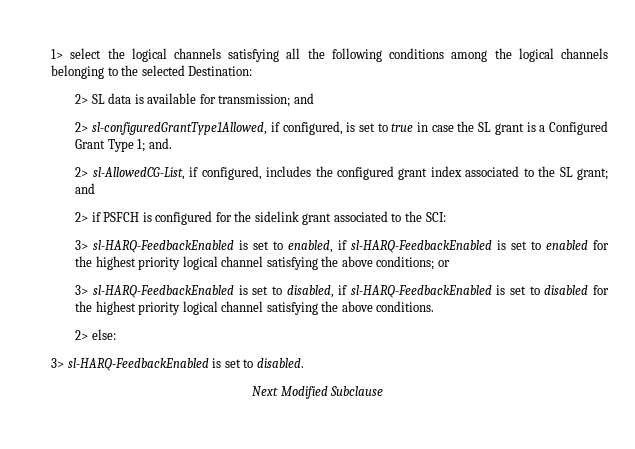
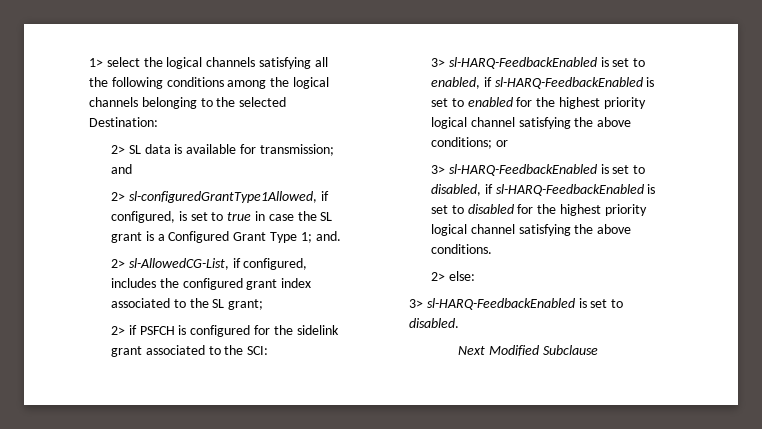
[75,183,96,194] and -> (264, 304) none

